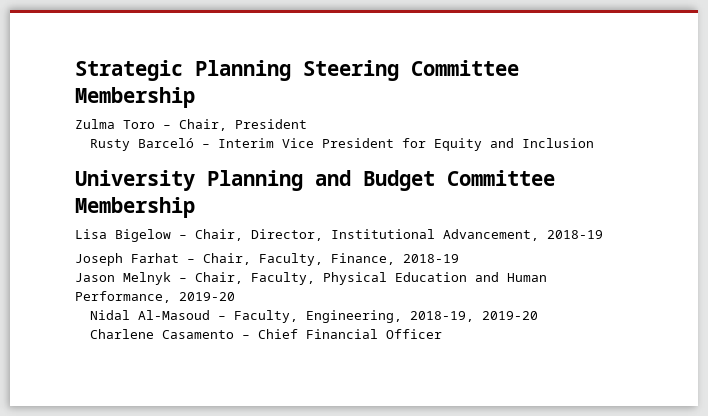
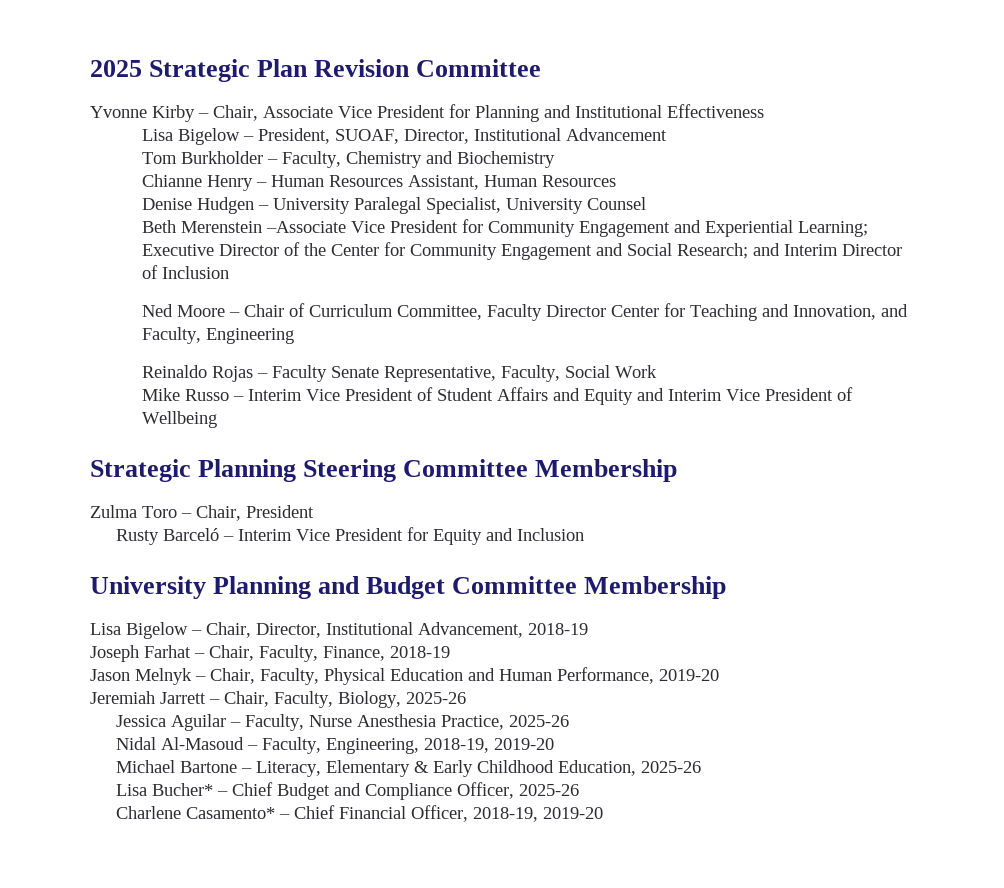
(75, 70) none -> [90,59,542,82] [90,104,764,122] [142,128,668,145] [142,151,556,168] [142,174,617,191] [142,197,647,214] [142,219,869,237] [142,242,903,260] [142,265,230,279] [142,303,909,321] [142,327,295,344] [142,365,658,382] [142,387,854,405] [142,411,218,428] 2025 Strategic Plan Revision Committee // Yvonne Kirby – Chair, Associate Vice President for Planning and Institutional Effectiveness // Lisa Bigelow – President, SUOAF, Director, Institutional Advancement // Tom Burkholder – Faculty, Chemistry and Biochemistry // Chianne Henry – Human Resources Assistant, Human Resources // Denise Hudgen – University Paralegal Specialist, University Counsel // Beth Merenstein –Associate Vice President for Community Engagement and Experiential Learning; Executive Director of the Center for Community Engagement and Social Research; and Interim Director of Inclusion // Ned Moore – Chair of Curriculum Committee, Faculty Director Center for Teaching and Innovation, and Faculty, Engineering // Reinaldo Rojas – Faculty Senate Representative, Faculty, Social Work // Mike Russo – Interim Vice President of Student Affairs and Equity and Interim Vice President of Wellbeing //
(235, 296) none -> [90,691,466,708] [116,714,570,731] // Jeremiah Jarrett – Chair, Faculty, Biology, 2025-26 // Jessica Aguilar – Faculty, Nurse Anesthesia Practice, 2025-26
(539, 315) none -> [116,760,702,777] [116,782,580,800] // Michael Bartone – Literacy, Elementary & Early Childhood Education, 2025-26 // Lisa Bucher* – Chief Budget and Compliance Officer, 2025-26
[162,330,235,339] Casamento -> [186,807,276,819] Casamento*
[386,329,443,339] Officer -> [411,805,604,822] Officer, 2018-19, 2019-20

